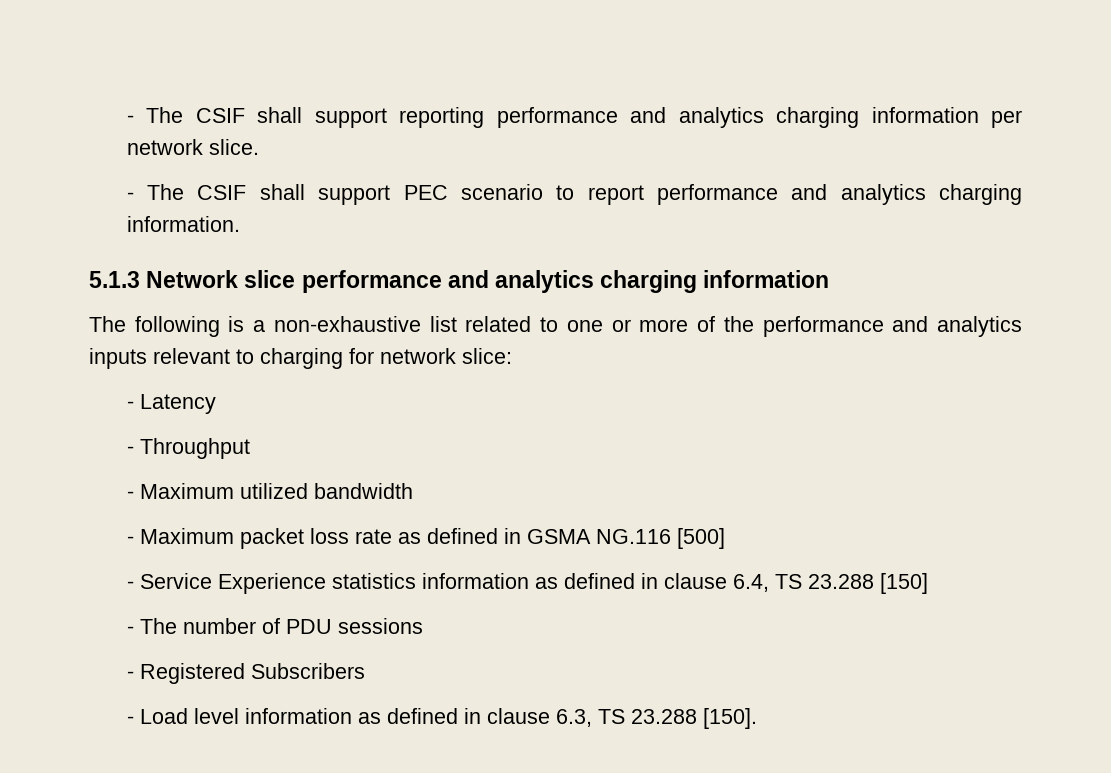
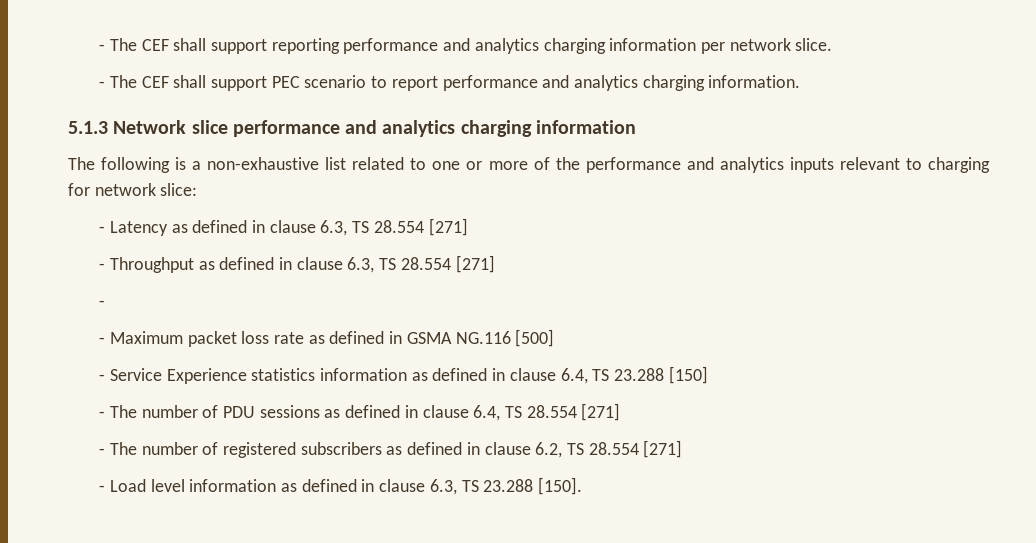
[126,107,245,123] - The CSIF -> [99,38,169,51] - The CEF
[197,185,247,200] CSIF -> [141,76,169,88] CEF
[126,438,250,459] [126,483,413,499] // - Throughput // - Maximum utilized bandwidth -> [171,218,468,236] [99,255,495,273] [99,300,106,307] as defined in clause 6.3, TS 28.554 [271] // - Throughput as defined in clause 6.3, TS 28.554 [271] // -
[126,663,365,684] // - Registered Subscribers -> [324,403,621,421] [99,440,683,458] as defined in clause 6.4, TS 28.554 [271] // - The number of registered subscribers as defined in clause 6.2, TS 28.554 [271]

